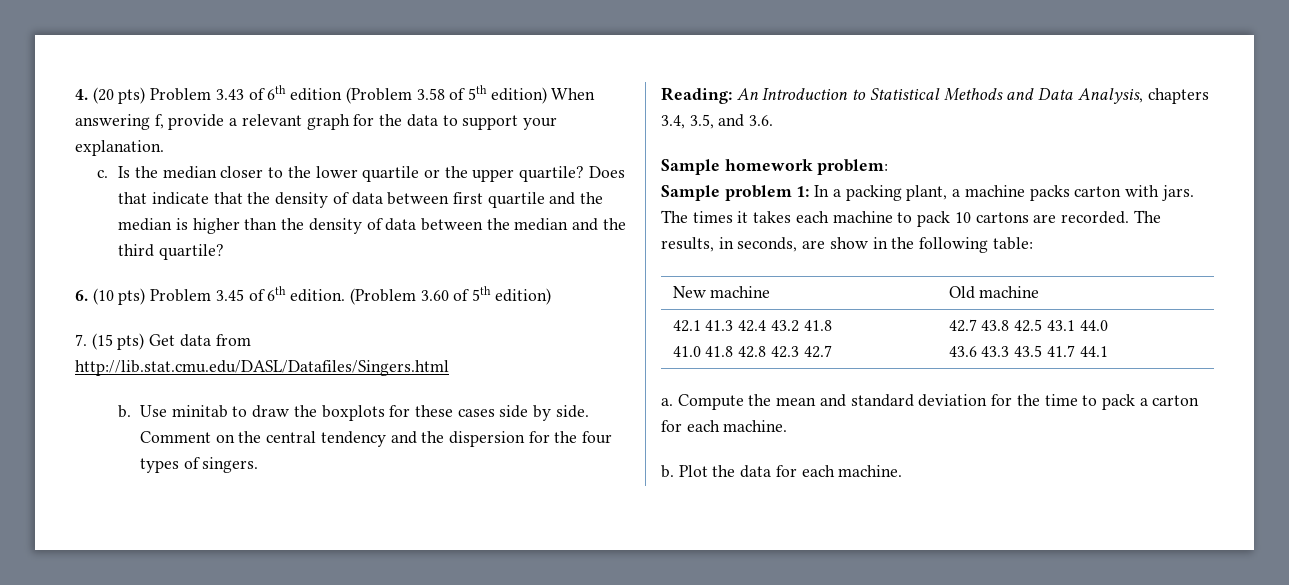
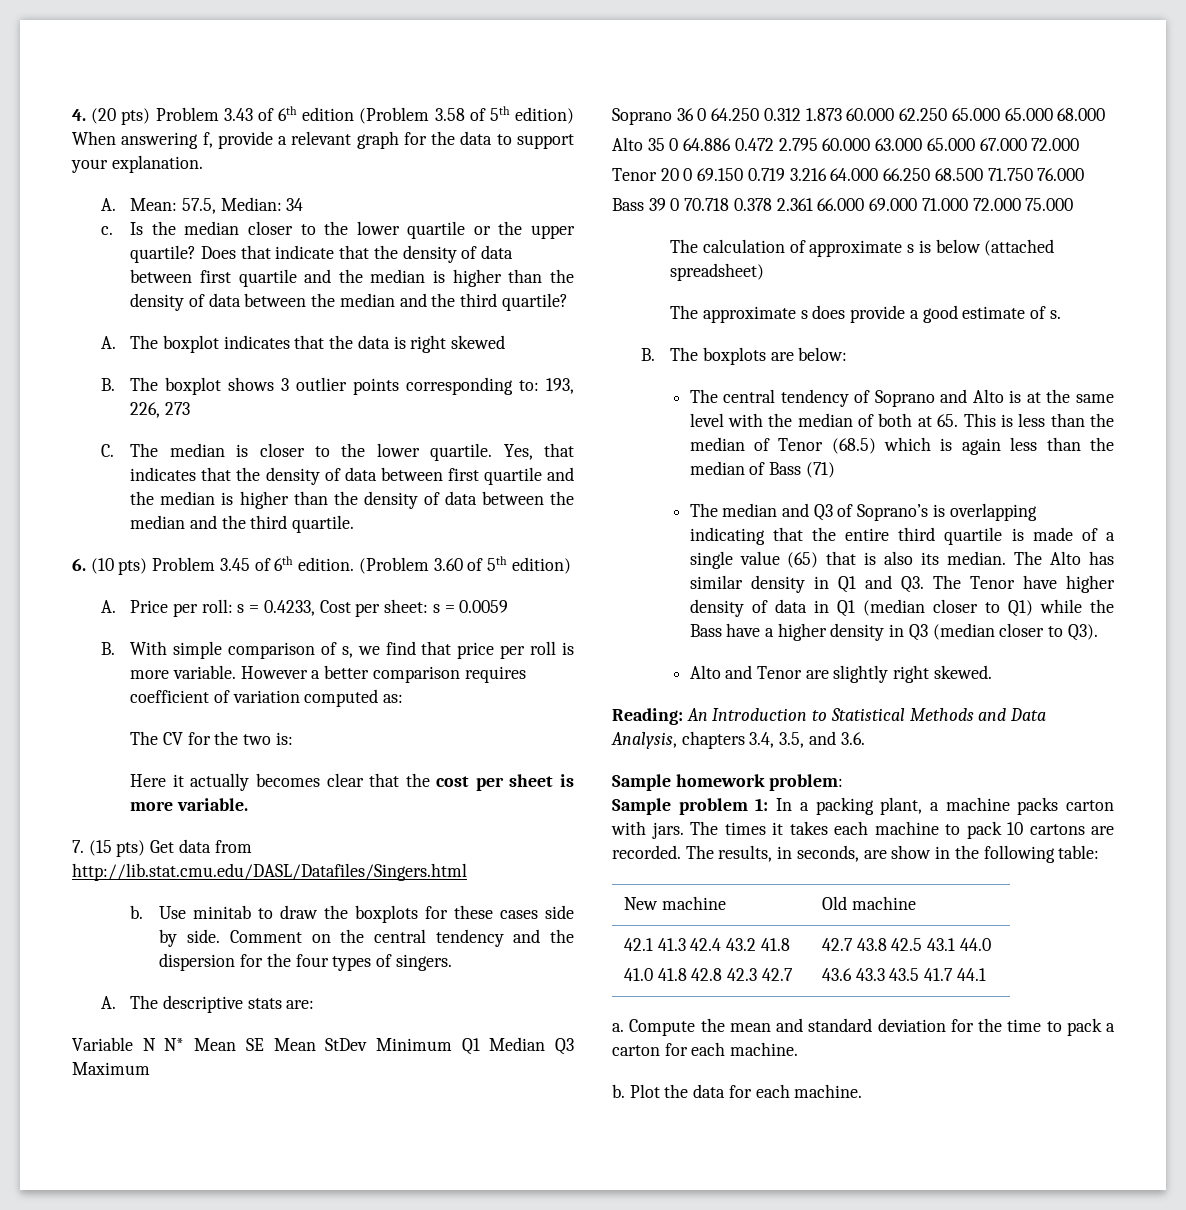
(164, 148) none -> [101,197,304,214] // A. Mean: 57.5, Median: 34
(224, 252) none -> [101,335,506,353] [101,377,574,395] [130,402,191,418] [101,443,575,461] [130,467,574,485] [130,491,574,509] [130,515,355,533] // A. The boxplot indicates that the data is right skewed // B. The boxplot shows 3 outlier points corresponding to: 193, 226, 273 // C. The median is closer to the lower quartile. Yes, that indicates that the density of data between first quartile and the median is higher than the density of data between the median and the third quartile.
(551, 296) none -> [101,599,509,617] [101,641,575,659] [130,665,526,683] [130,689,404,707] [130,731,293,745] [130,773,575,791] [130,798,249,811] // A. Price per roll: s = 0.4233, Cost per sheet: s = 0.0059 // B. With simple comparison of s, we find that price per roll is more variable. However a better comparison requires coefficient of variation computed as: // The CV for the two is: // Here it actually becomes clear that the cost per sheet is more variable.
(259, 465) none -> [101,995,315,1013] [72,1037,574,1055] [72,1062,150,1075] [612,108,1106,125] [612,137,1080,151] [612,168,1085,181] [612,198,1074,211] [670,239,1055,257] [670,263,765,281] [670,305,1061,323] [641,347,848,365] [689,389,1114,407] [689,413,1114,427] [689,437,1114,455] [689,461,835,478] [689,503,1037,521] [689,527,1115,545] [689,551,1114,569] [689,575,1115,593] [689,599,1114,617] [689,623,1098,641] [689,665,992,683] // A. The descriptive stats are: // Variable N N* Mean SE Mean StDev Minimum Q1 Median Q3 Maximum // Soprano 36 0 64.250 0.312 1.873 60.000 62.250 65.000 65.000 68.000 // Alto 35 0 64.886 0.472 2.795 60.000 63.000 65.000 67.000 72.000 // Tenor 20 0 69.150 0.719 3.216 64.000 66.250 68.500 71.750 76.000 // Bass 39 0 70.718 0.378 2.361 66.000 69.000 71.000 72.000 75.000 // The calculation of approximate s is below (attached spreadsheet) // The approximate s does provide a good estimate of s. // B. The boxplots are below: // The central tendency of Soprano and Alto is at the same level with the median of both at 65. This is less than the median of Tenor (68.5) which is again less than the median of Bass (71) // The median and Q3 of Soprano’s is overlapping indicating that the entire third quartile is made of a single value (65) that is also its median. The Alto has similar density in Q1 and Q3. The Tenor have higher density of data in Q1 (median closer to Q1) while the Bass have a higher density in Q3 (median closer to Q3). // Alto and Tenor are slightly right skewed.

